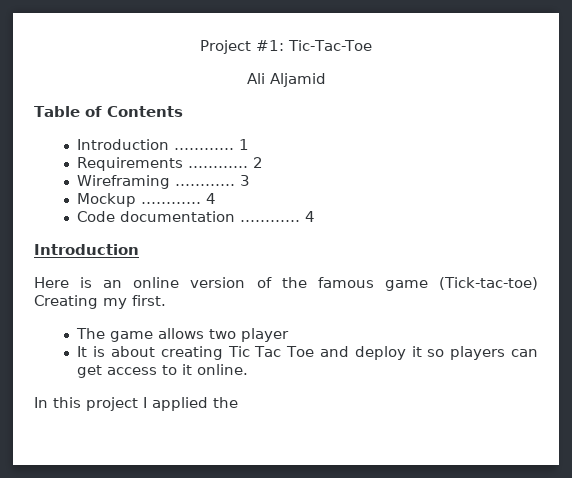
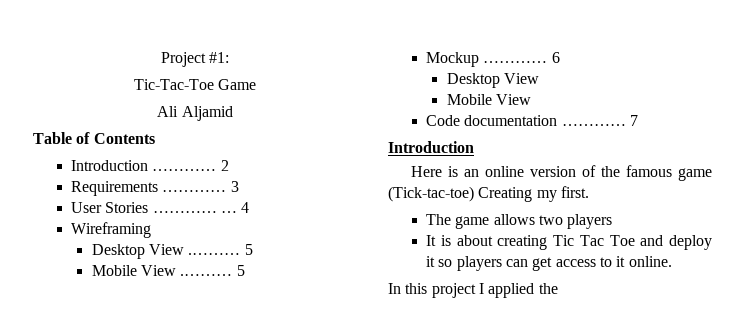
(284, 45) none -> (230, 57) //
(373, 45) none -> [218,79,257,90] Game
[239,139,250,150] 1 -> [220,160,229,171] 2
[253,157,264,168] [77,175,251,189] [77,193,217,207] 2 // Wireframing ………… 3 // Mockup ………… 4 -> [230,181,239,192] [71,202,250,213] [71,222,152,238] [91,244,253,259] [91,265,245,276] [426,52,560,67] [446,73,540,88] [446,94,532,105] 3 // User Stories ………… … 4 // Wireframing // Desktop View .……… 5 // Mobile View .……… 5 // Mockup ………… 6 // Desktop View // Mobile View
[305,211,316,222] 4 -> [630,115,639,126] 7
[241,328,290,342] player -> [567,214,613,229] players

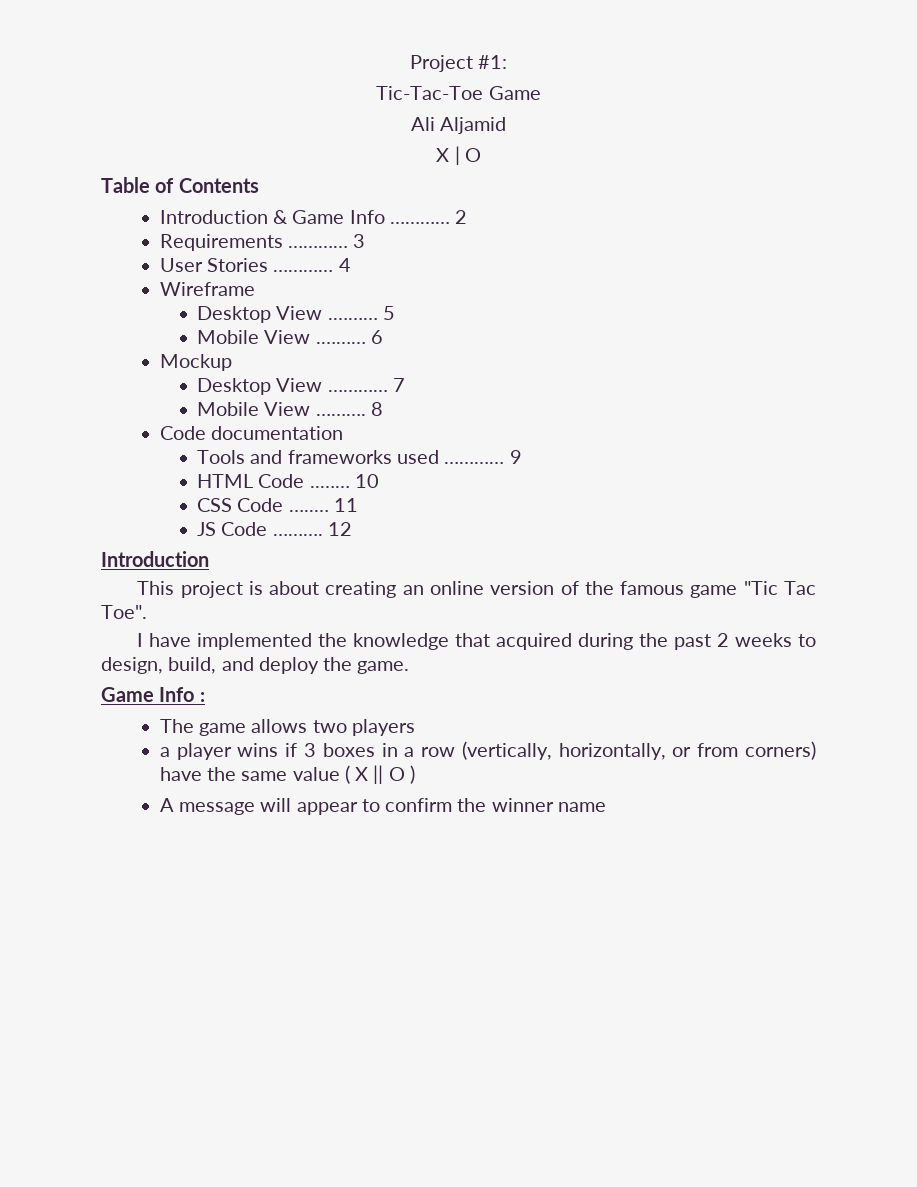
(233, 113) none -> [436,146,481,165] // X | O
(149, 165) none -> [273,210,385,224] & Game Info
[221,211,238,213] … -> (334, 271) none
[71,222,152,238] Wireframing -> [159,282,255,296] Wireframe
[236,265,245,276] 5 -> [370,330,383,344] 6
[483,52,560,63] [446,73,540,88] [446,94,532,105] ………… 6 // Desktop View // Mobile View -> [197,378,405,395] [197,402,383,416] // Desktop View ………… 7 // Mobile View ………. 8
[561,115,639,126] [388,141,474,153] [411,166,459,177] ………… 7 // Introduction // Here is -> [197,450,522,464] [197,474,379,488] [197,498,358,512] [197,522,352,536] [101,551,209,567] [137,581,397,598] // Tools and frameworks used ………… 9 // HTML Code ..…… 10 // CSS Code …..… 11 // JS Code ………. 12 // Introduction // This project is about creating
[388,186,589,202] (Tick-tac-toe) Creating my first. -> [743,581,816,595] [101,605,147,619] [137,633,817,650] [101,657,410,674] [101,687,205,702] "Tic Tac Toe". // I have implemented the knowledge that acquired during the past 2 weeks to design, build, and deploy the game. // Game Info :
[426,235,712,250] [426,256,672,271] [388,283,558,298] It is about creating Tic Tac Toe and deploy it so players can get access to it online. // In this project I applied the -> [159,741,816,760] [159,765,415,784] [159,798,606,815] a player wins if 3 boxes in a row (vertically, horizontally, or from corners) have the same value ( X || O ) // A message will appear to confirm the winner name

